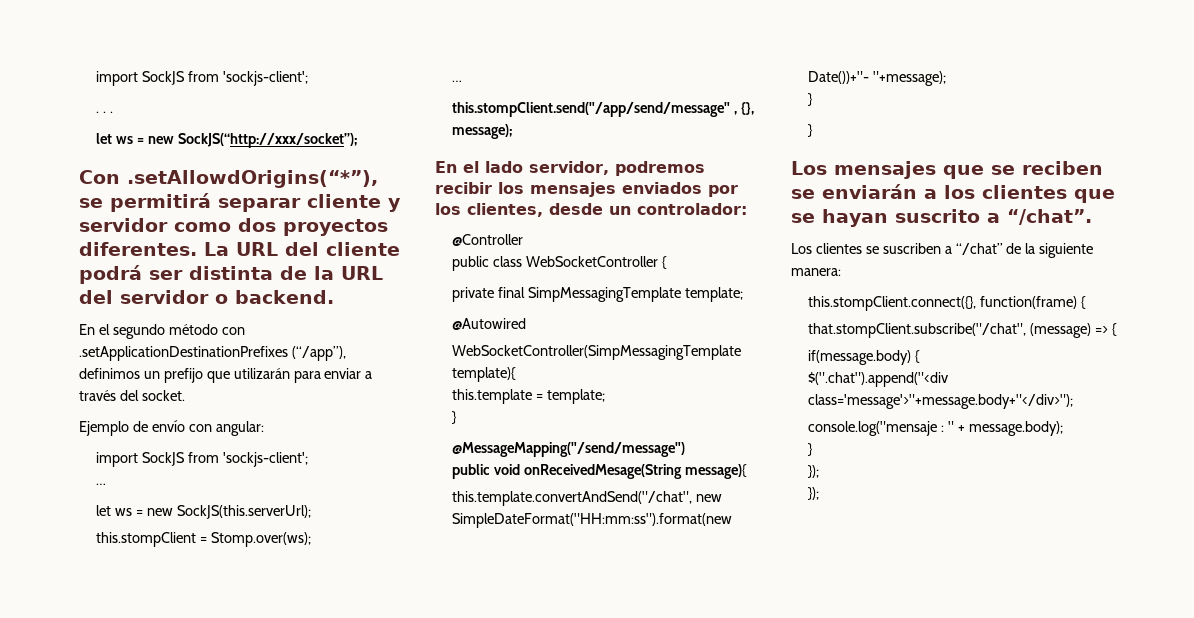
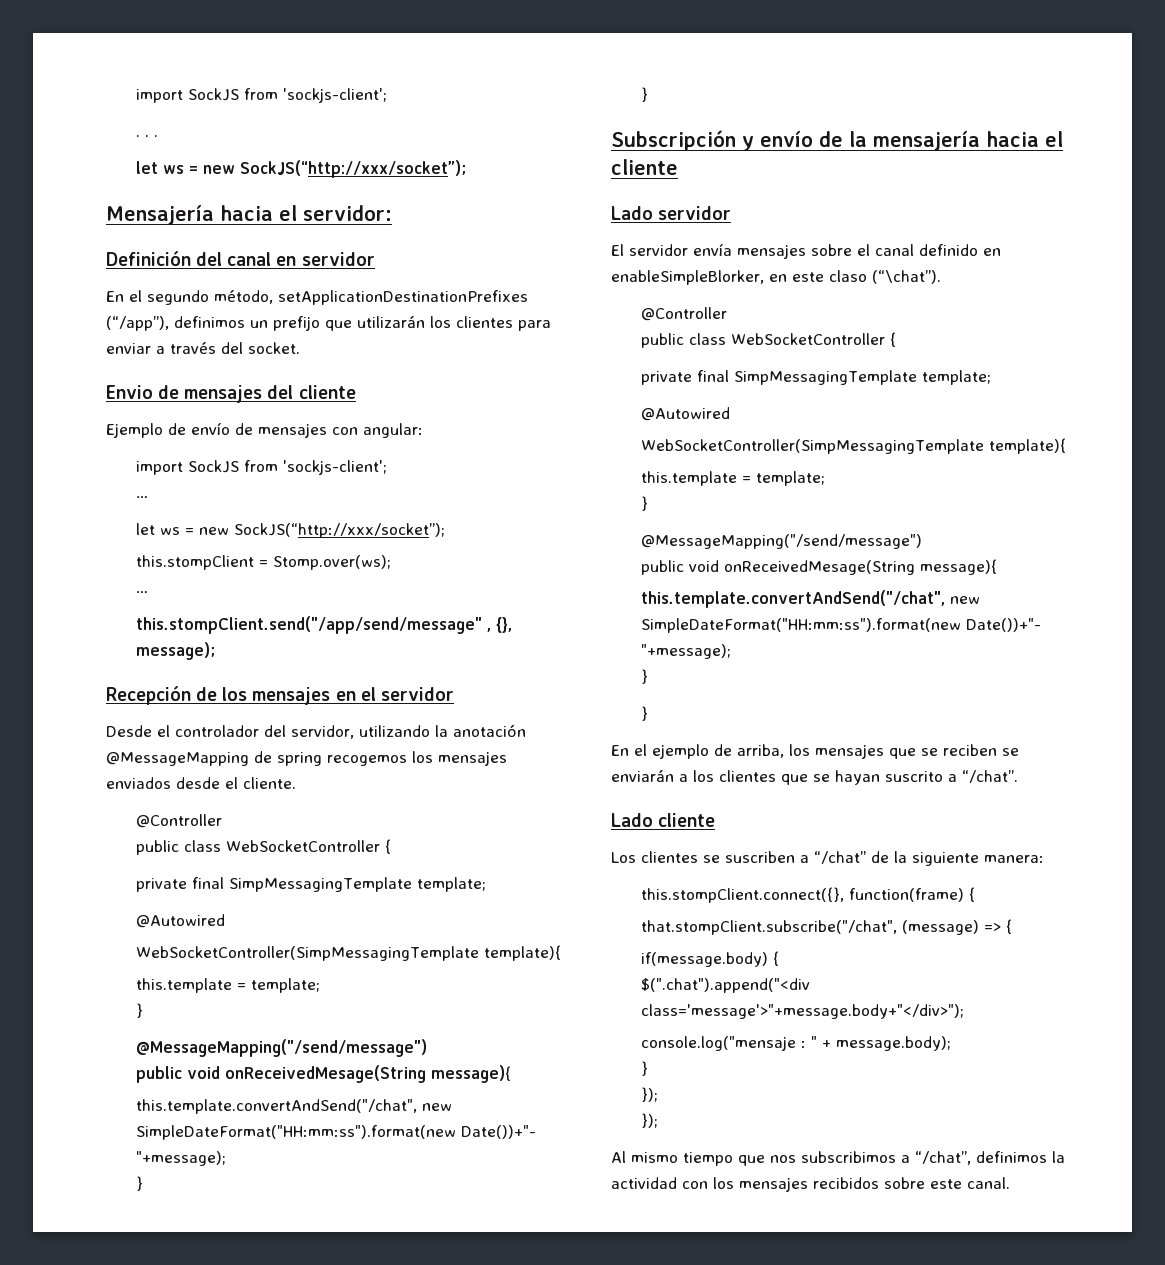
[79,170,378,188] [79,193,401,212] [79,218,388,236] [79,242,400,256] [79,265,383,284] [79,290,334,304] Con .setAllowdOrigins(“*”), se permitirá separar cliente y servidor como dos proyectos diferentes. La URL del cliente podrá ser distinta de la URL del servidor o backend. -> [106,204,392,225] [106,251,375,266] Mensajería hacia el servidor: // Definición del canal en servidor
[168,324,245,335] [79,346,288,361] método con .setApplicationDestinationPrefixes -> [214,290,528,305] método, setApplicationDestinationPrefixes
(290, 373) none -> [430,316,513,328] los clientes
(185, 395) none -> [106,385,356,403] // Envio de mensajes del cliente
(185, 426) none -> [235,423,327,438] de mensajes
[176,505,311,519] SockJS(this.serverUrl); -> [234,523,446,538] SockJS(“http://xxx/socket”);
[435,161,705,176] [435,182,738,197] [435,203,747,217] En el lado servidor, podremos recibir los mensajes enviados por los clientes, desde un controlador: -> [106,686,454,705] [106,724,526,739] [106,751,507,766] [106,777,296,789] Recepción de los mensajes en el servidor // Desde el controlador del servidor, utilizando la anotación @MessageMapping de spring recogemos los mensajes enviados desde el cliente.
[791,161,827,175] Los -> [611,130,1063,151] [611,159,678,175] [611,206,732,220] [611,243,1001,259] [611,270,941,285] [641,307,728,321] [641,332,897,348] [641,370,992,385] [641,407,731,421] [641,438,1067,454] [641,471,826,486] [641,496,649,511] [641,534,923,549] [641,559,998,575] [641,590,981,608] [641,618,1042,633] [641,644,732,659] [641,669,649,684] [641,706,649,721] [611,744,810,759] Subscripción y envío de la mensajería hacia el cliente // Lado servidor // El servidor envía mensajes sobre el canal definido en enableSimpleBlorker, en este claso (“\chat”). // @Controller // public class WebSocketController { // private final SimpMessagingTemplate template; // @Autowired // WebSocketController(SimpMessagingTemplate template){ // this.template = template; // } // @MessageMapping("/send/message") // public void onReceivedMesage(String message){ // this.template.convertAndSend("/chat", new SimpleDateFormat("HH:mm:ss").format(new Date())+"- "+message); // } // } // En el ejemplo de arriba, los
(1092, 217) none -> [611,813,716,827] // Lado cliente
(820, 493) none -> [611,1151,1065,1166] [611,1177,1010,1192] // Al mismo tiempo que nos subscribimos a “/chat”, definimos la actividad con los mensajes recibidos sobre este canal.

